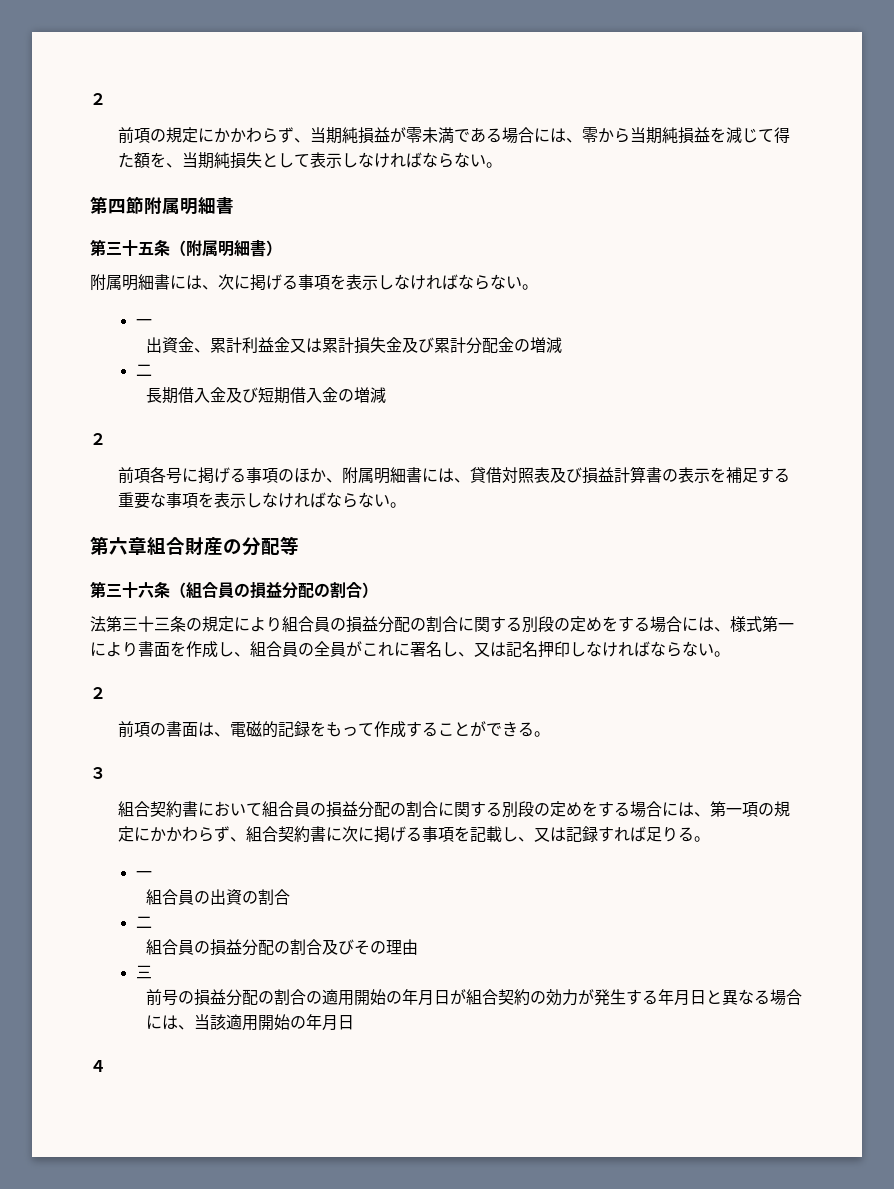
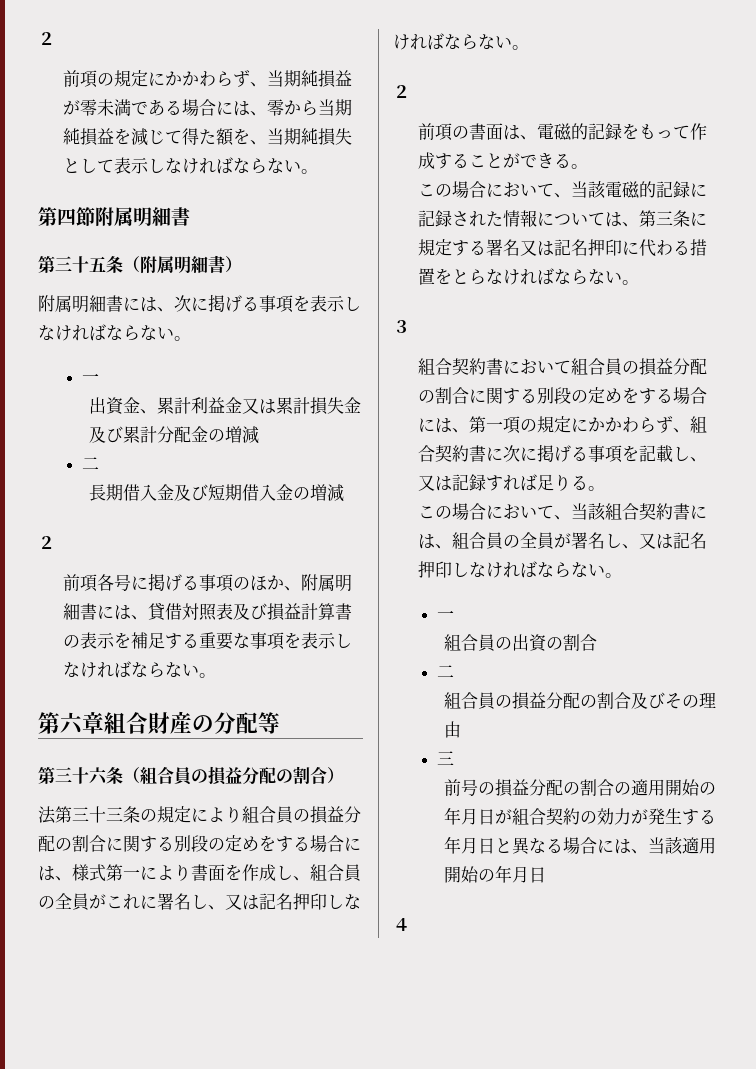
(551, 734) none -> [418,181,708,199] [418,210,708,227] [418,239,708,257] [418,268,640,285] // この場合において、当該電磁的記録に記録された情報については、第三条に規定する署名又は記名押印に代わる措置をとらなければならない。
(711, 839) none -> [418,503,708,521] [418,532,708,549] [418,561,623,578] // この場合において、当該組合契約書には、組合員の全員が署名し、又は記名押印しなければならない。

